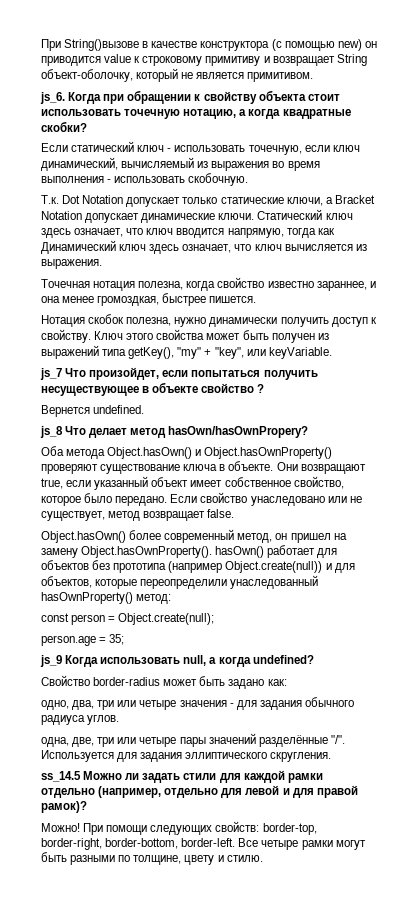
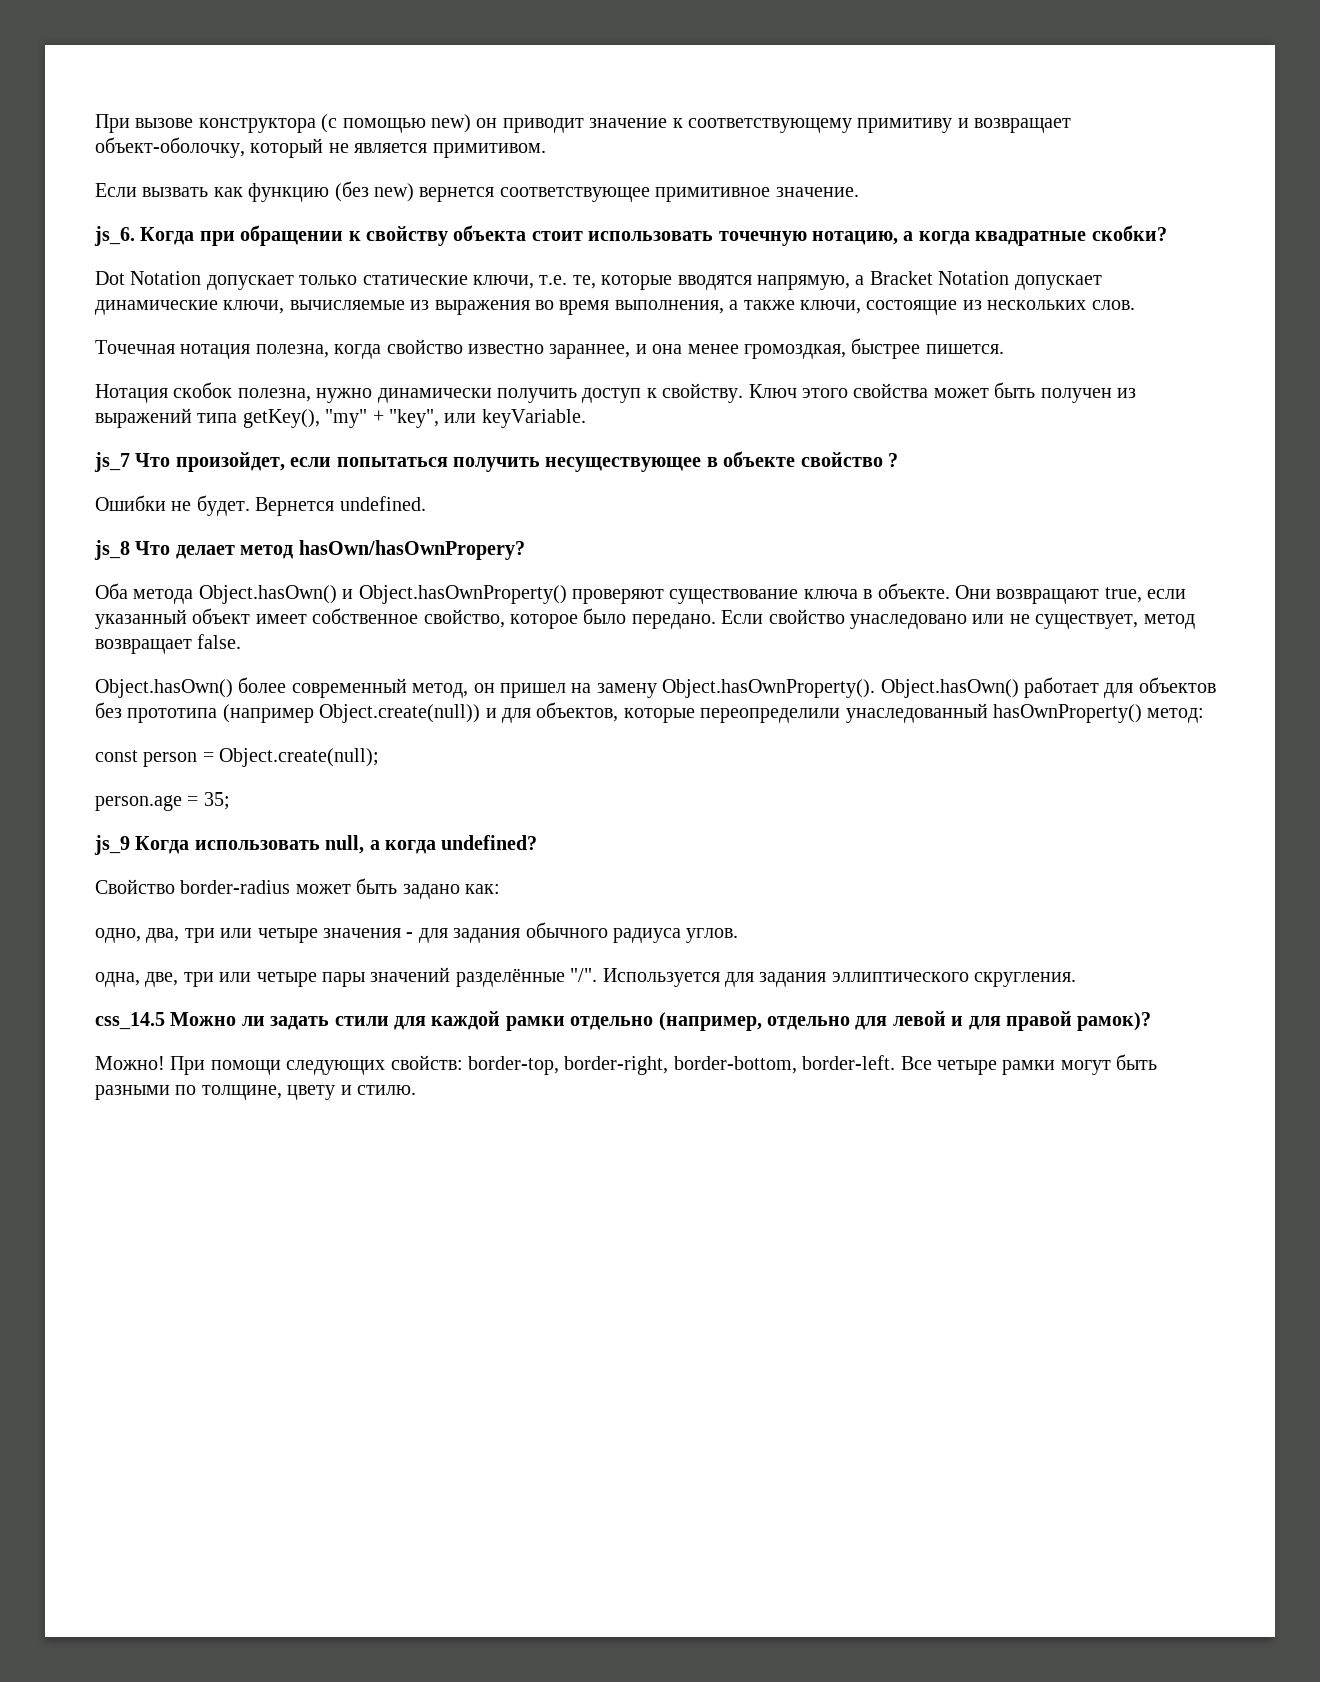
[41,39,198,51] При String()вызове в качестве -> [95,114,194,133] При вызове
[41,54,203,66] приводится value к строковому -> [502,118,852,133] приводит значение к соответствующему
[336,54,367,66] String -> (1072, 125) none
(314, 77) none -> [95,181,859,202] // Если вызвать как функцию (без new) вернется соответствующее примитивное значение.
[41,141,360,155] [41,157,320,171] [41,173,249,186] [41,195,59,204] Если статический ключ - использовать точечную, если ключ динамический, вычисляемый из выражения во время выполнения - использовать скобочную. // Т.к. -> (1167, 233) none
(323, 201) none -> [539,275,850,290] т.е. те, которые вводятся напрямую,
[218,209,353,220] [41,228,335,238] [41,240,367,254] [41,259,102,269] ключи. Статический ключ здесь означает, что ключ вводится напрямую, тогда как Динамический ключ здесь означает, что ключ вычисляется из выражения. -> [223,300,1135,315] ключи, вычисляемые из выражения во время выполнения, а также ключи, состоящие из нескольких слов.
(265, 388) none -> [95,495,250,516] Ошибки не будет.
[215,546,265,558] hasOwn() -> [880,679,1019,698] Object.hasOwn()
[41,771,81,782] ss_14.5 -> [95,1012,165,1030] css_14.5

